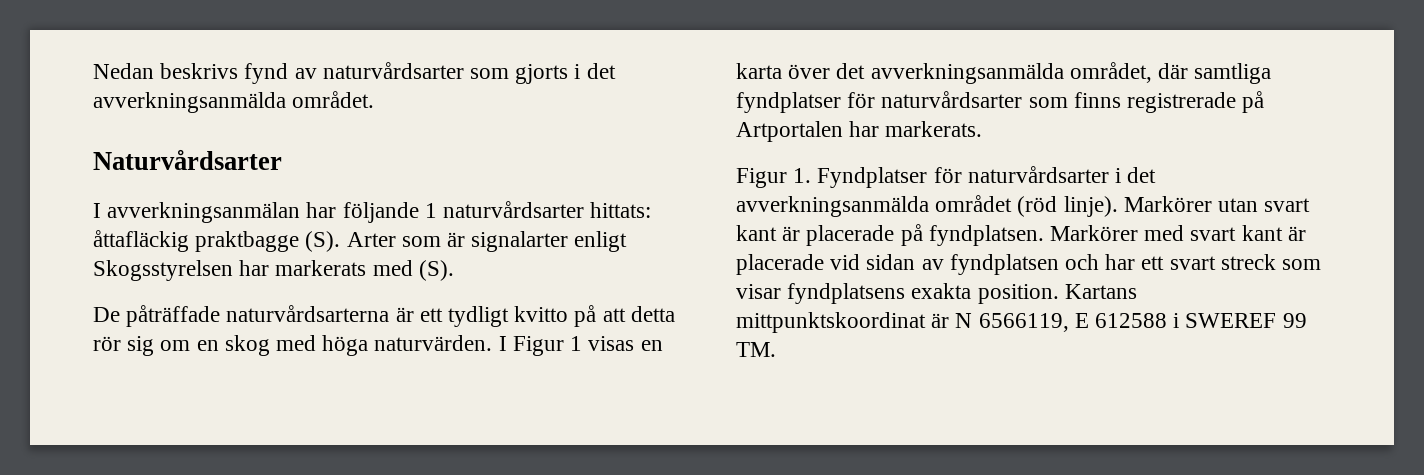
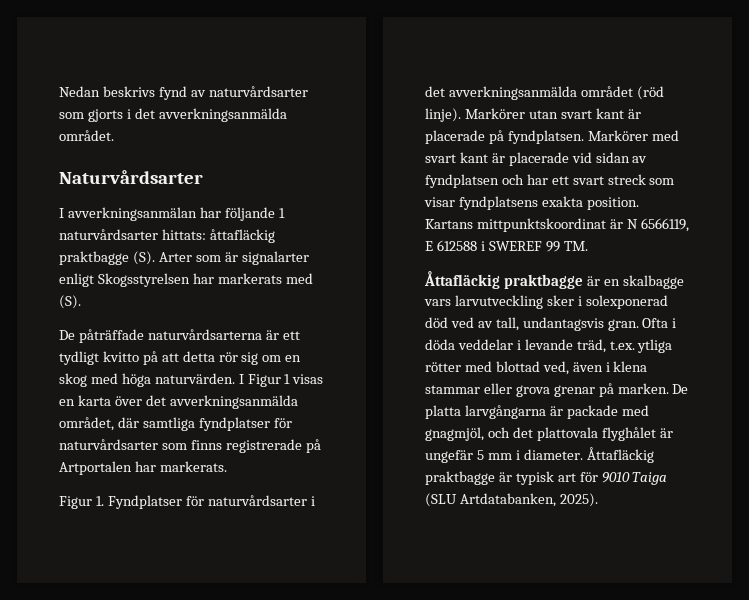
(776, 349) none -> [424,271,684,289] [424,295,668,309] [425,317,677,331] [425,339,673,353] [425,361,648,375] [425,383,689,397] [425,405,649,419] [425,427,673,441] [425,447,654,463] [425,471,668,485] [425,493,598,507] // Åttafläckig praktbagge är en skalbagge vars larvutveckling sker i solexponerad död ved av tall, undantagsvis gran. Ofta i döda veddelar i levande träd, t.ex. ytliga rötter med blottad ved, även i klena stammar eller grova grenar på marken. De platta larvgångarna är packade med gnagmjöl, och det plattovala flyghålet är ungefär 5 mm i diameter. Åttafläckig praktbagge är typisk art för 9010 Taiga (SLU Artdatabanken, 2025).

